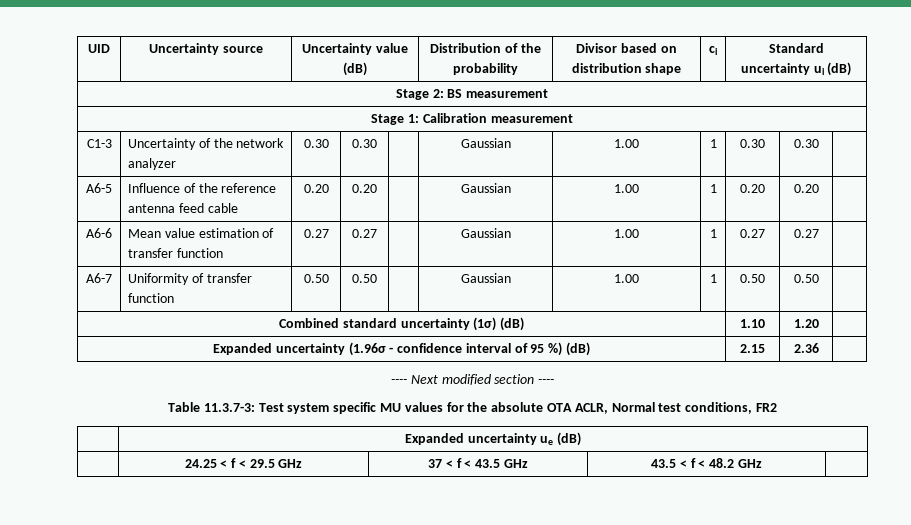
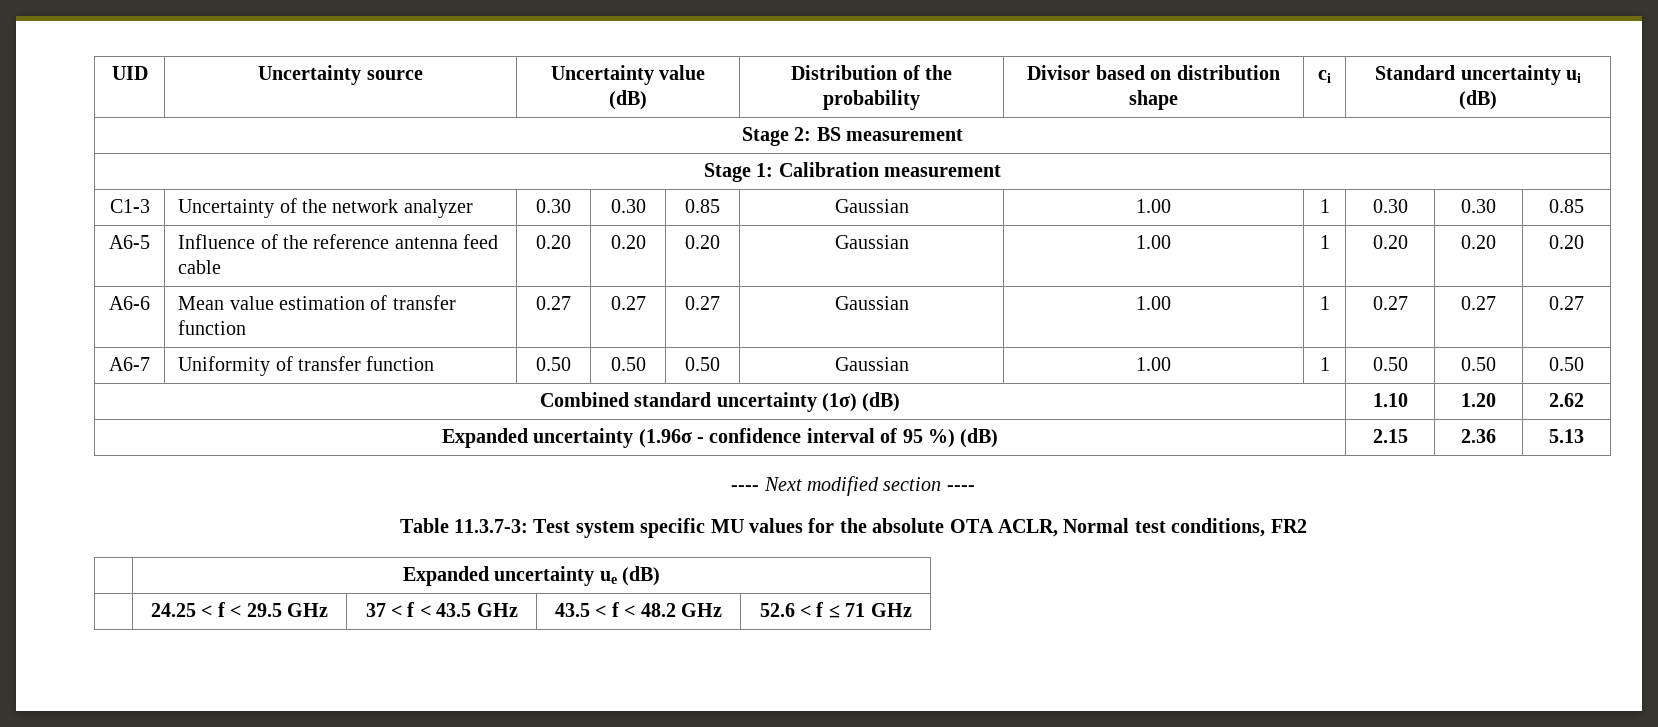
(377, 143) none -> [685,199,720,213] 0.85
(819, 143) none -> [1549,199,1584,213] 0.85
(377, 188) none -> [685,235,720,249] 0.20
(819, 188) none -> [1549,235,1584,249] 0.20
(377, 233) none -> [685,296,720,310] 0.27
(819, 233) none -> [1549,296,1584,310] 0.27
(377, 278) none -> [685,357,720,371] 0.50
(819, 278) none -> [1549,357,1584,371] 0.50
(819, 323) none -> [1549,393,1584,407] 2.62
(819, 348) none -> [1549,429,1584,443] 5.13
(762, 463) none -> [759,602,912,618] 52.6 < f ≤ 71 GHz

